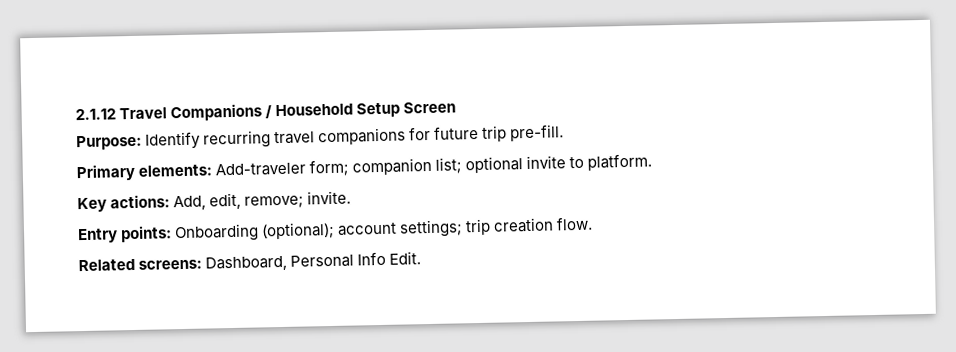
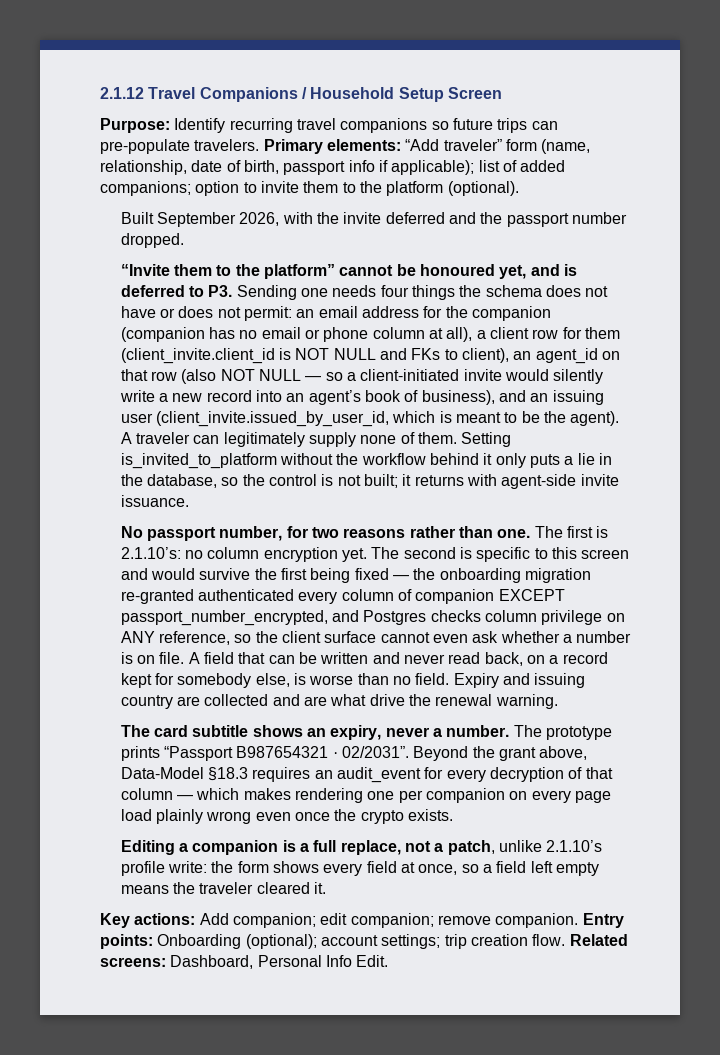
[409,124,565,142] [76,153,653,182] [77,190,352,213] for future trip pre-fill. // Primary elements: Add-traveler form; companion list; optional invite to platform. // Key actions: Add, edit, remove; invite. // -> [431,118,558,133] [100,139,591,154] [100,160,566,175] [100,181,519,196] [120,212,628,227] [120,233,184,248] [120,264,578,279] [120,285,609,300] [120,306,552,321] [120,327,620,342] [120,348,621,364] [120,369,604,384] [119,390,604,405] [120,411,620,427] [120,432,512,447] [120,453,613,469] [120,474,619,489] [120,495,189,507] [120,526,609,541] [120,547,630,562] [120,568,592,583] [120,589,565,604] [120,610,625,626] [120,631,632,645] [120,652,608,666] [120,673,586,688] [120,694,558,709] [120,725,613,740] [120,746,588,761] [120,767,613,783] [120,788,612,803] [120,809,454,824] [120,840,603,855] [120,861,599,876] [120,882,327,894] [100,913,579,928] so future trips can pre-populate travelers. Primary elements: “Add traveler” form (name, relationship, date of birth, passport info if applicable); list of added companions; option to invite them to the platform (optional). // Built September 2026, with the invite deferred and the passport number dropped. // “Invite them to the platform” cannot be honoured yet, and is deferred to P3. Sending one needs four things the schema does not have or does not permit: an email address for the companion (companion has no email or phone column at all), a client row for them (client_invite.client_id is NOT NULL and FKs to client), an agent_id on that row (also NOT NULL — so a client-initiated invite would silently write a new record into an agent’s book of business), and an issuing user (client_invite.issued_by_user_id, which is meant to be the agent). A traveler can legitimately supply none of them. Setting is_invited_to_platform without the workflow behind it only puts a lie in the database, so the control is not built; it returns with agent-side invite issuance. // No passport number, for two reasons rather than one. The first is 2.1.10’s: no column encryption yet. The second is specific to this screen and would survive the first being fixed — the onboarding migration re-granted authenticated every column of companion EXCEPT passport_number_encrypted, and Postgres checks column privilege on ANY reference, so the client surface cannot even ask whether a number is on file. A field that can be written and never read back, on a record kept for somebody else, is worse than no field. Expiry and issuing country are collected and are what drive the renewal warning. // The card subtitle shows an expiry, never a number. The prototype prints “Passport B987654321 · 02/2031”. Beyond the grant above, Data-Model §18.3 requires an audit_event for every decryption of that column — which makes rendering one per companion on every page load plainly wrong even once the crypto exists. // Editing a companion is a full replace, not a patch, unlike 2.1.10’s profile write: the form shows every field at once, so a field left empty means the traveler cleared it. // Key actions: Add companion; edit companion; remove companion.
(594, 223) // -> (566, 940) none

